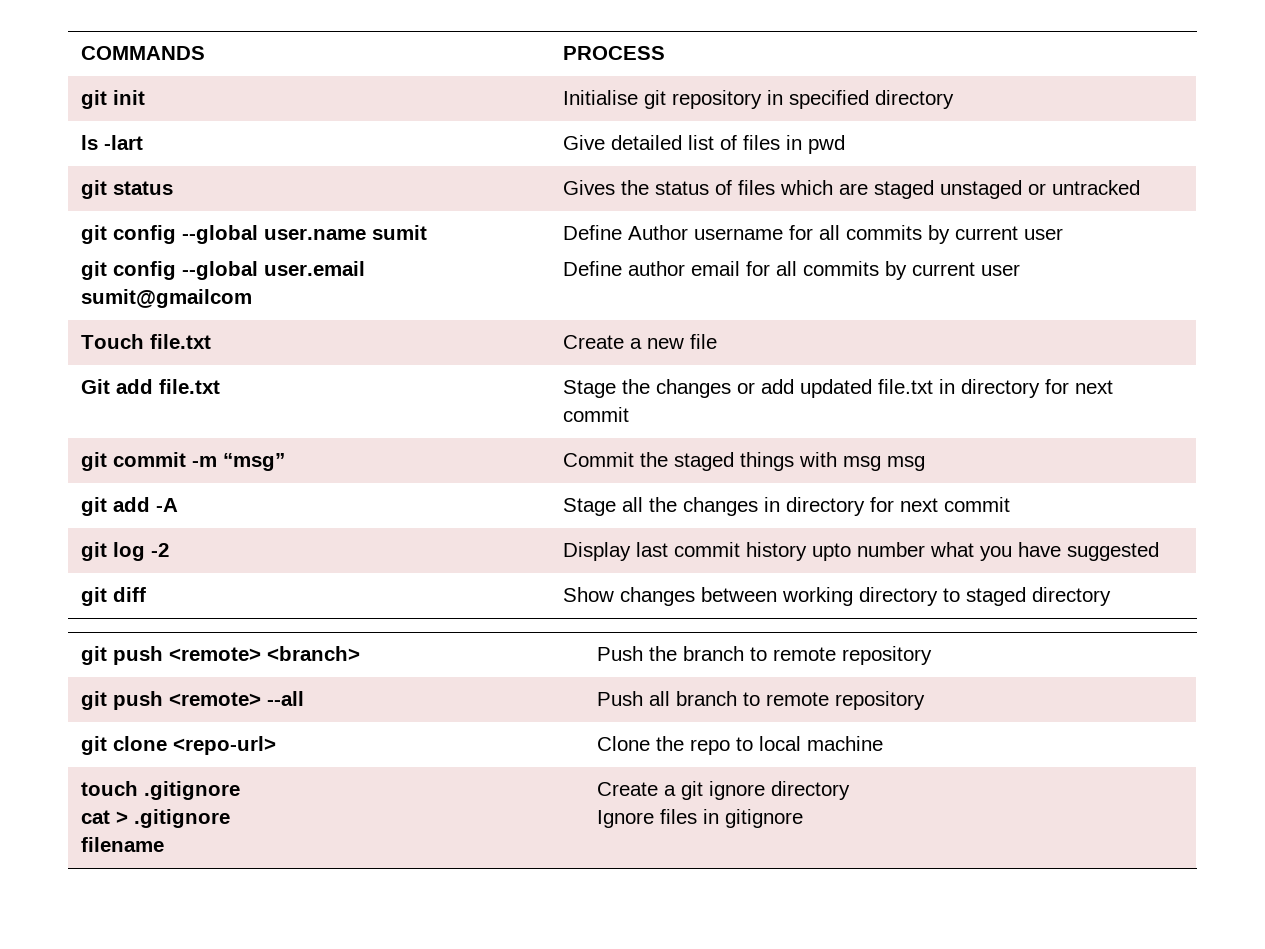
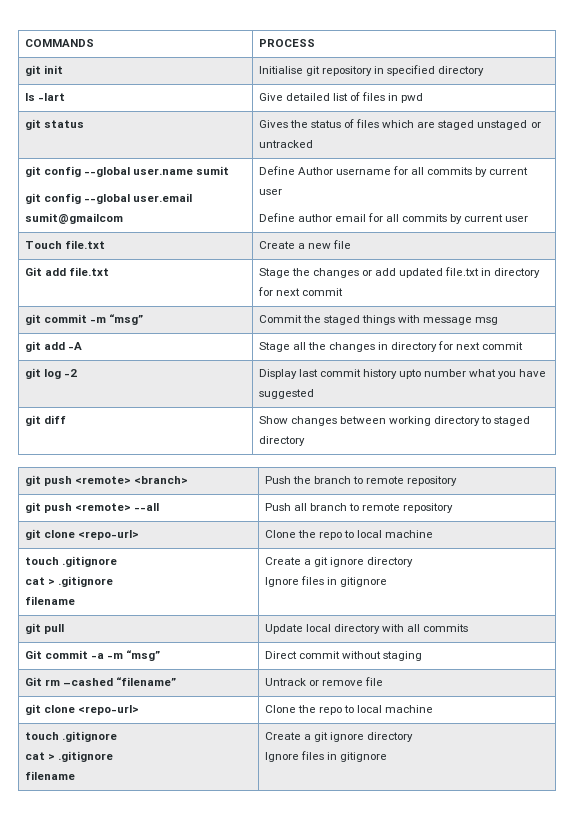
[842,456,881,471] msg -> [423,317,473,325] message
(803, 818) none -> [24,623,64,634] [264,624,469,634] [24,650,160,661] [264,651,422,661] [24,677,176,686] [264,677,383,686] [24,704,139,715] [264,705,434,715] [24,731,117,742] [24,751,113,762] [24,771,75,780] [264,732,413,742] [264,751,387,762] // git pull | Update local directory with all commits // Git commit -a -m “msg” | Direct commit without staging // Git rm –cashed “filename” | Untrack or remove file // git clone <repo-url> | Clone the repo to local machine // touch .gitignore // cat > .gitignore // filename | Create a git ignore directory // Ignore files in gitignore

